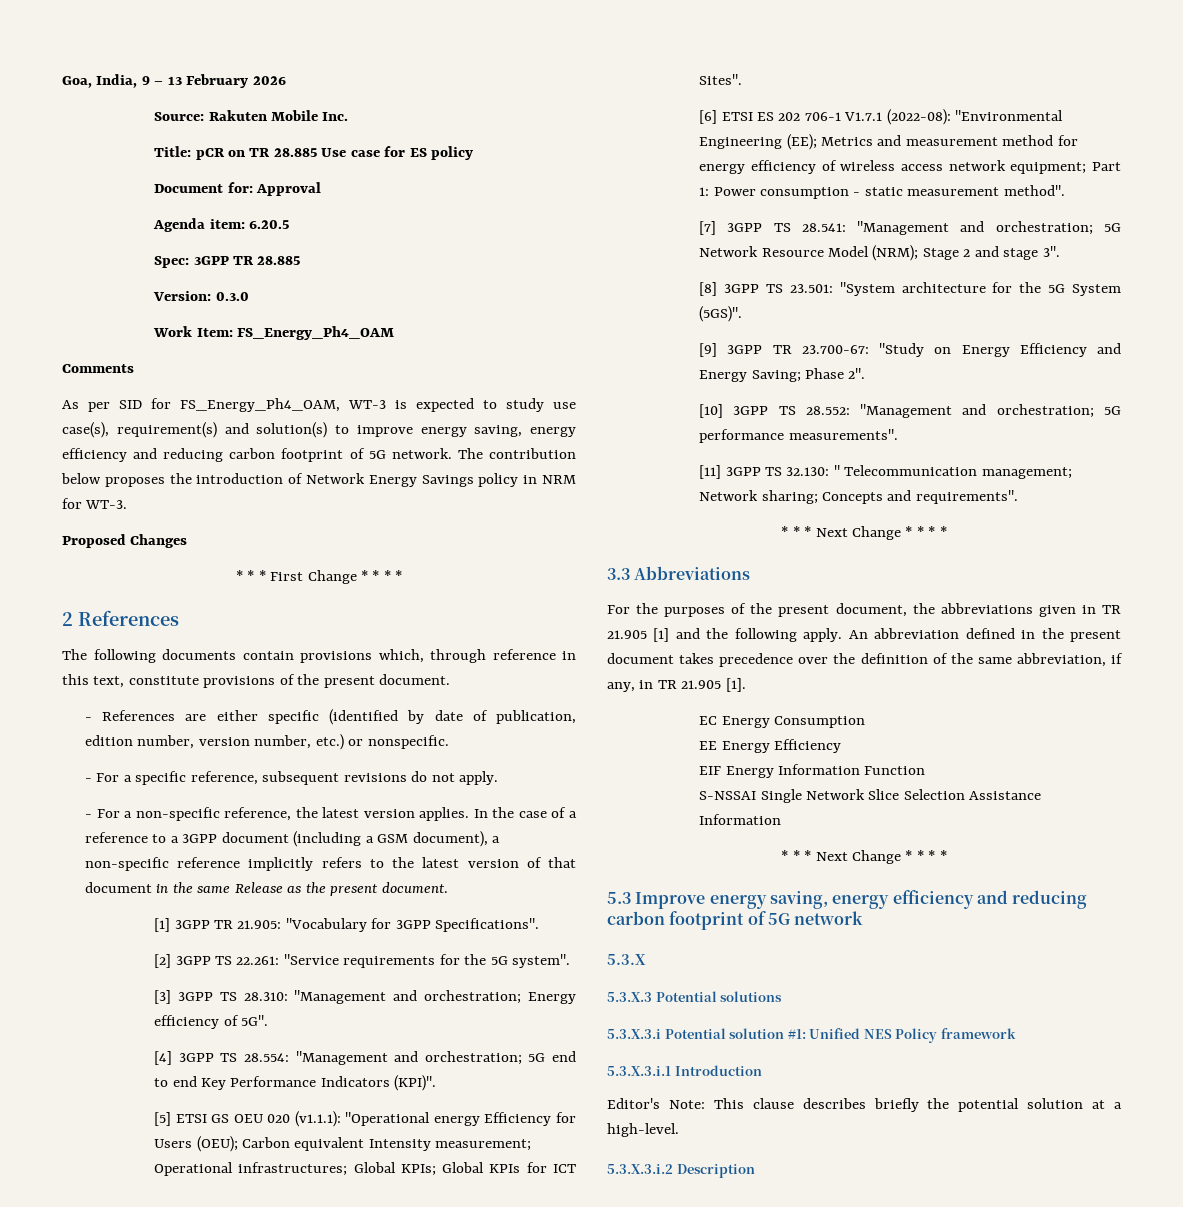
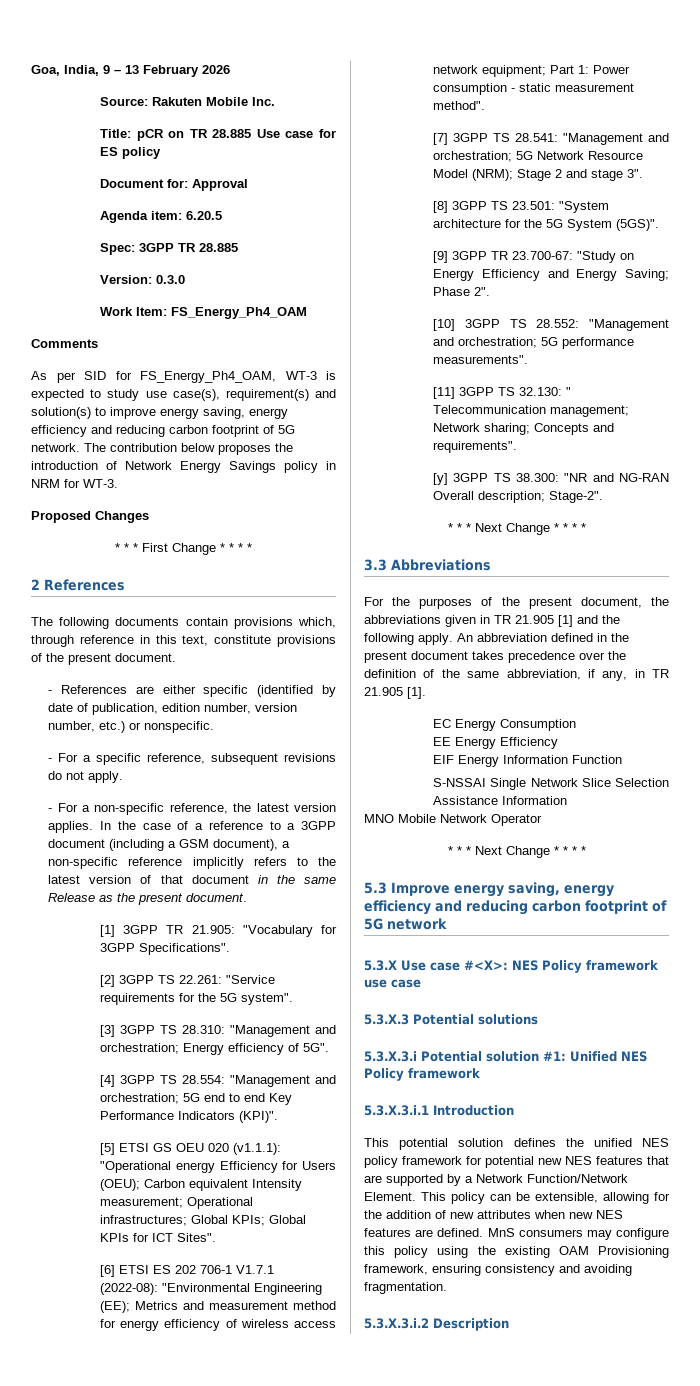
(1018, 497) none -> [433,473,669,485] [433,491,604,503] // [y] 3GPP TS 38.300: "NR and NG-RAN Overall description; Stage-2".
(782, 819) none -> [364,814,542,826] // MNO Mobile Network Operator
(646, 959) none -> [401,960,658,973] [364,979,421,988] Use case #<X>: NES Policy framework use case
[607,1098,1122,1112] [607,1123,679,1137] Editor's Note: This clause describes briefly the potential solution at a high-level. -> [364,1138,669,1150] [364,1156,669,1168] [364,1174,628,1186] [364,1192,670,1204] [364,1210,623,1219] [364,1228,669,1240] [364,1246,669,1258] [364,1264,632,1276] [364,1282,447,1294] This potential solution defines the unified NES policy framework for potential new NES features that are supported by a Network Function/Network Element. This policy can be extensible, allowing for the addition of new attributes when new NES features are defined. MnS consumers may configure this policy using the existing OAM Provisioning framework, ensuring consistency and avoiding fragmentation.

